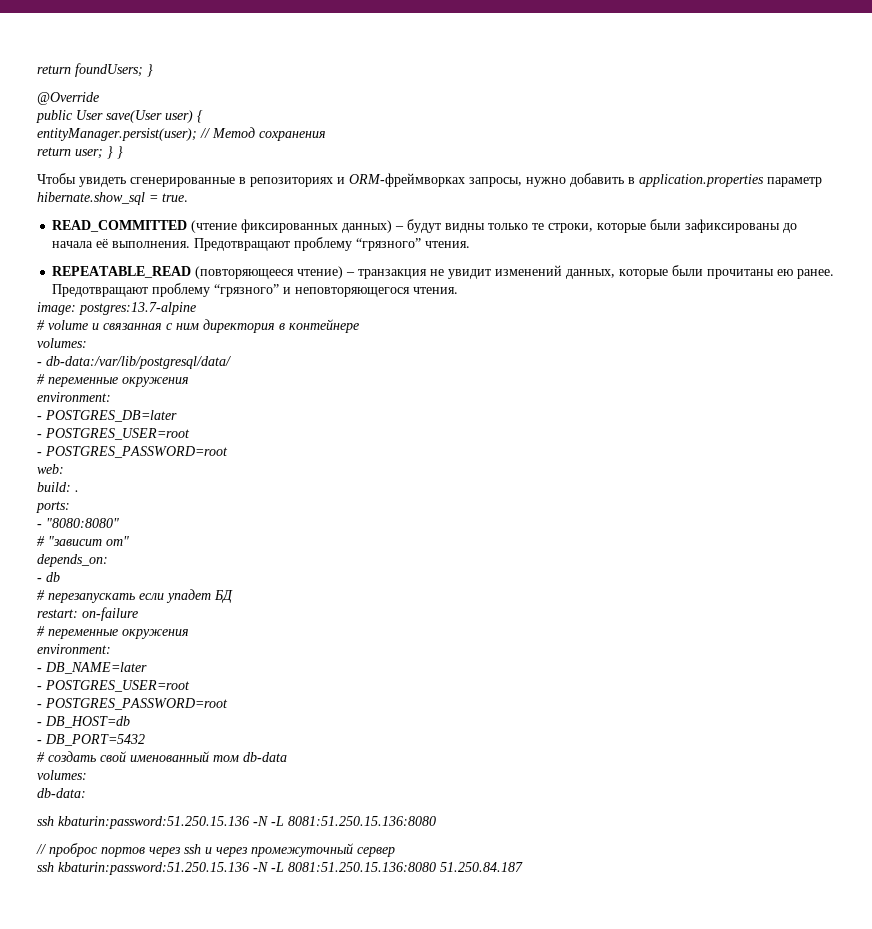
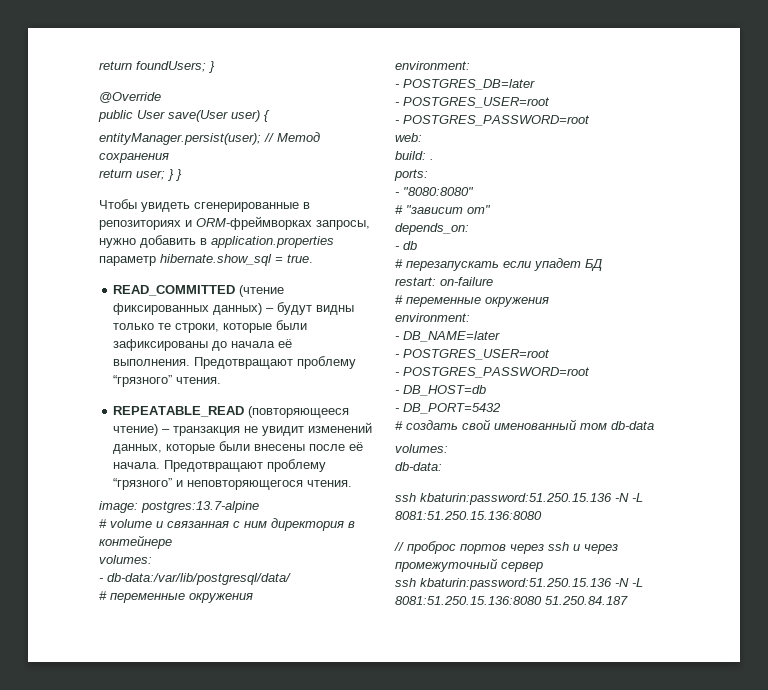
[707,269,835,279] прочитаны ею ранее. -> [254,442,364,451] [113,462,161,469] внесены после её начала.

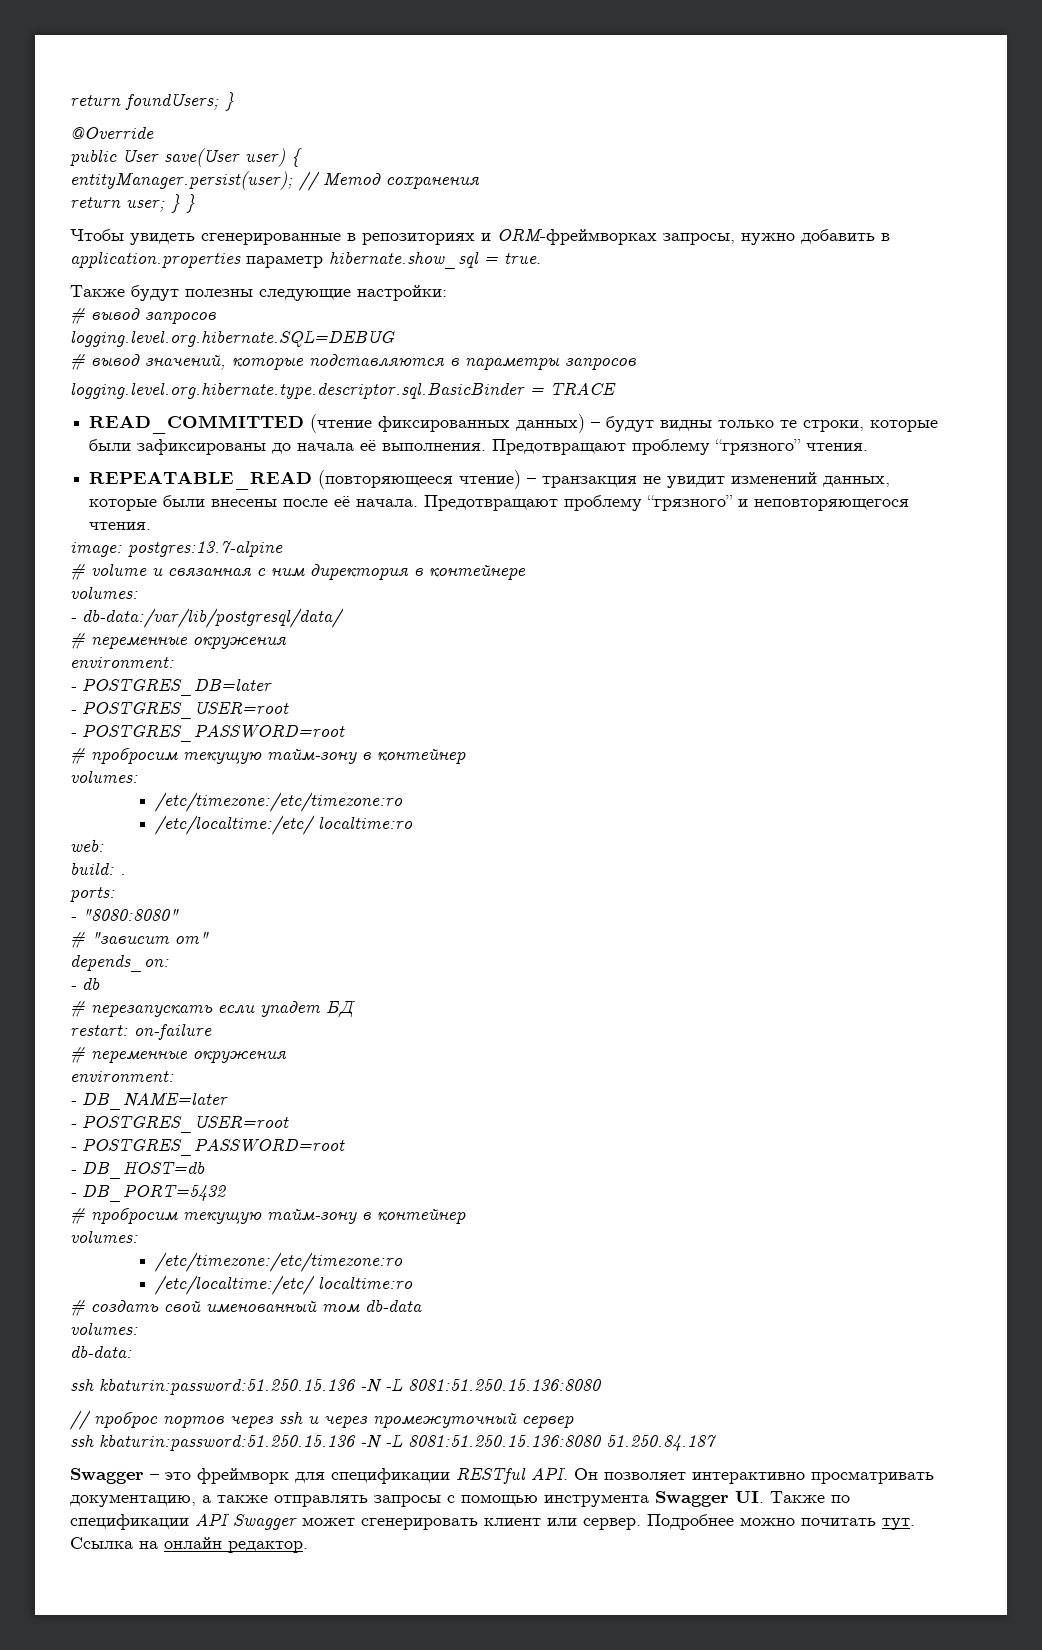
(313, 258) none -> [70,285,447,301] [70,307,216,325] [70,330,395,347] [70,353,636,371] [70,382,616,399] // Также будут полезны следующие настройки: // # вывод запросов // logging.level.org.hibernate.SQL=DEBUG // # вывод значений, которые подставляются в параметры запросов // logging.level.org.hibernate.type.descriptor.sql.BasicBinder = TRACE
(590, 120) none -> [70,747,466,765] [70,770,138,783] [155,792,404,812] [155,815,414,835] // # пробросим текущую тайм-зону в контейнер // volumes: // /etc/timezone:/etc/timezone:ro // /etc/localtime:/etc/ localtime:ro
(501, 408) none -> [70,1207,466,1225] [70,1230,138,1243] [155,1252,404,1272] [155,1275,414,1295] // # пробросим текущую тайм-зону в контейнер // volumes: // /etc/timezone:/etc/timezone:ro // /etc/localtime:/etc/ localtime:ro
(628, 600) none -> [70,1467,934,1484] [70,1491,850,1507] [70,1513,915,1530] [70,1537,308,1553] // Swagger – это фреймворк для спецификации RESTful API. Он позволяет интерактивно просматривать документацию, а также отправлять запросы с помощью инструмента Swagger UI. Также по спецификации API Swagger может сгенерировать клиент или сервер. Подробнее можно почитать тут. Ссылка на онлайн редактор.

